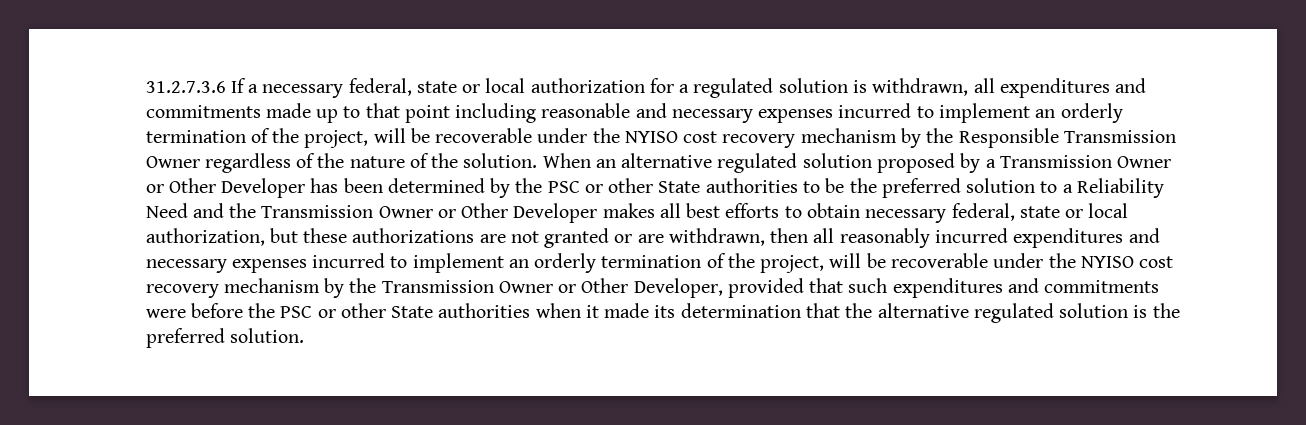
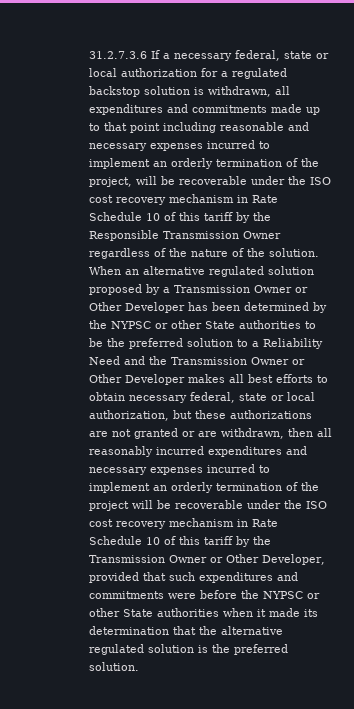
(774, 88) none -> [89,86,141,97] backstop
[624,128,897,148] NYISO cost recovery mechanism -> [310,177,332,185] [89,194,279,205] [89,212,234,221] ISO cost recovery mechanism in Rate Schedule 10 of this tariff
[547,181,580,193] PSC -> [111,321,152,329] NYPSC
[760,253,1174,273] [145,278,320,298] project, will be recoverable under the NYISO cost recovery mechanism -> [89,500,328,511] [89,518,279,529] [89,536,234,545] project will be recoverable under the ISO cost recovery mechanism in Rate Schedule 10 of this tariff
[280,306,313,318] PSC -> [263,591,304,599] NYPSC

